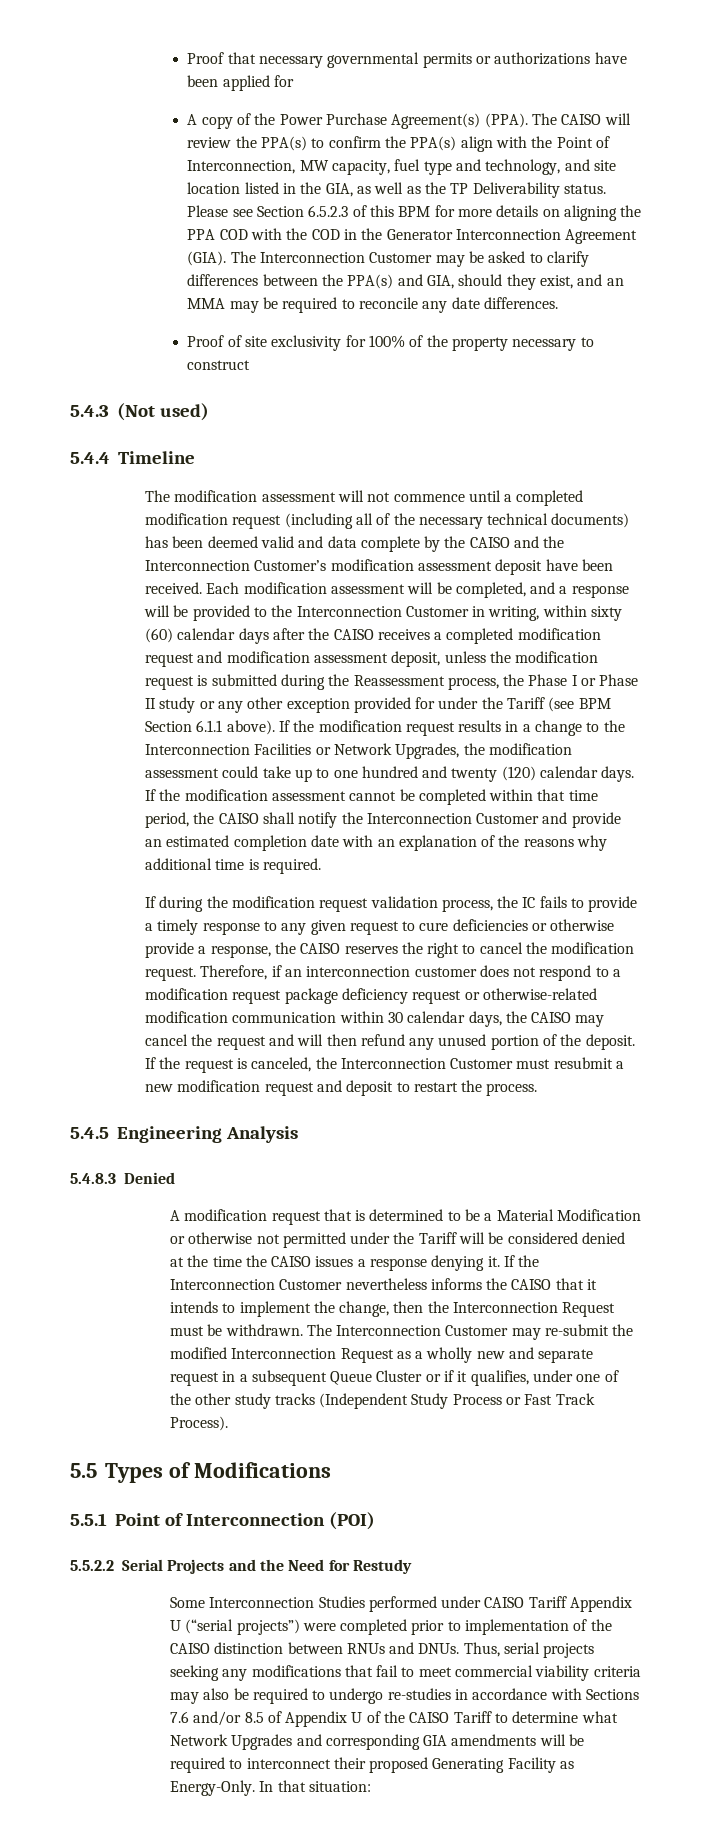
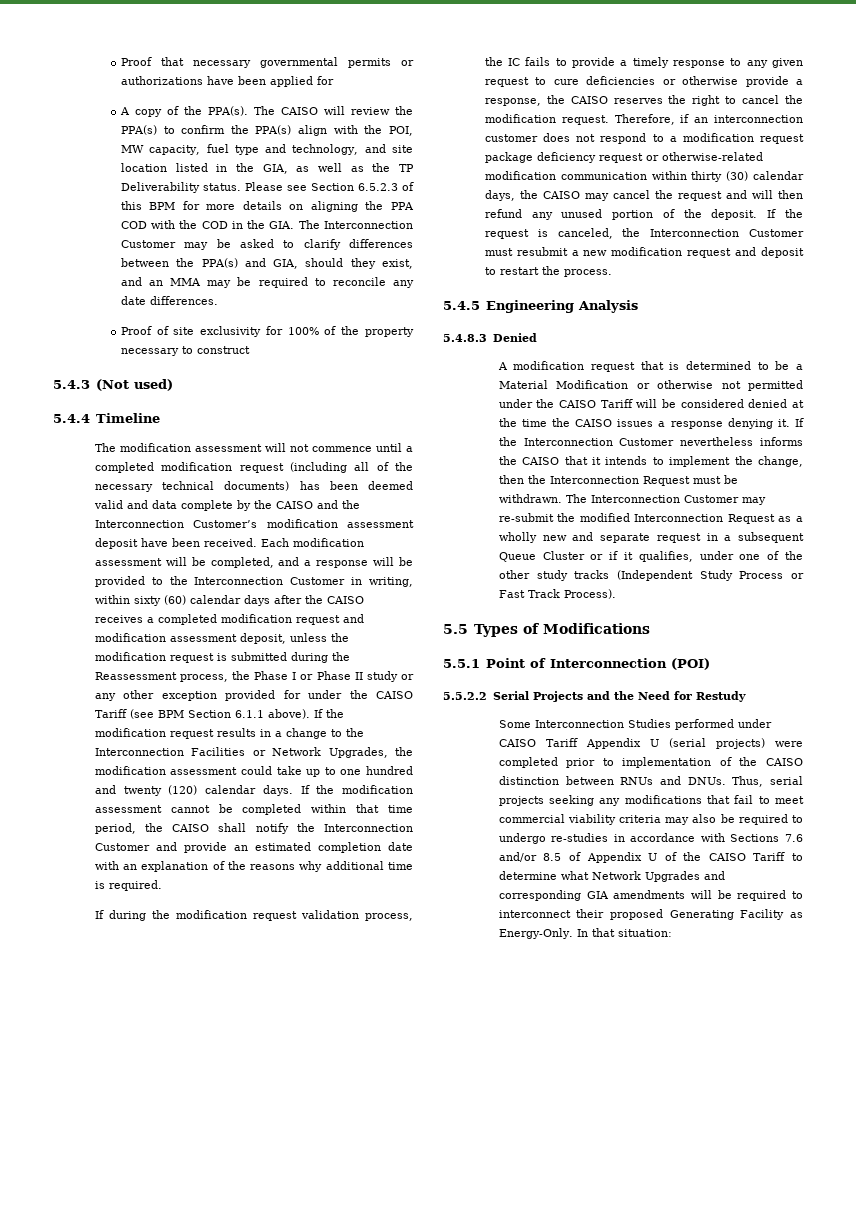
[279,113,528,129] Power Purchase Agreement(s) (PPA). -> [207,106,248,116] PPA(s).
[556,136,610,148] [187,160,296,174] Point of Interconnection, -> [388,126,413,136] POI,
[386,229,638,244] [187,251,227,266] Generator Interconnection Agreement (GIA). -> [269,221,295,229] GIA.
(503, 703) none -> [376,691,413,699] CAISO
[387,1012,403,1023] 30 -> [691,171,749,182] thirty (30)
(415, 1238) none -> [559,400,597,408] CAISO
[185,1619,300,1635] (“serial projects”) -> [668,738,765,749] (serial projects)

